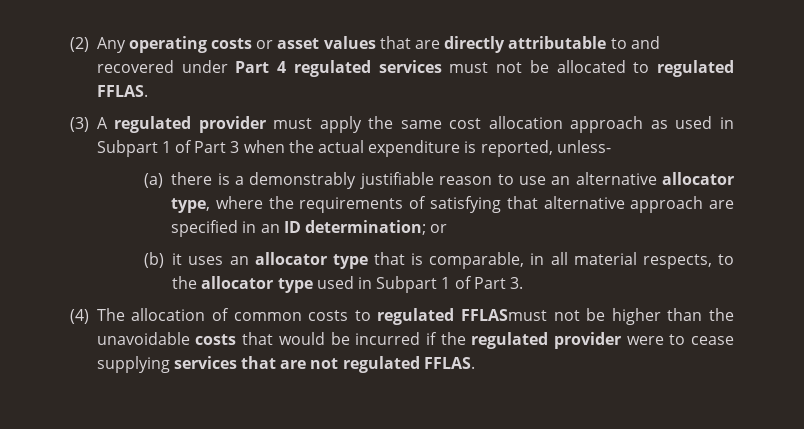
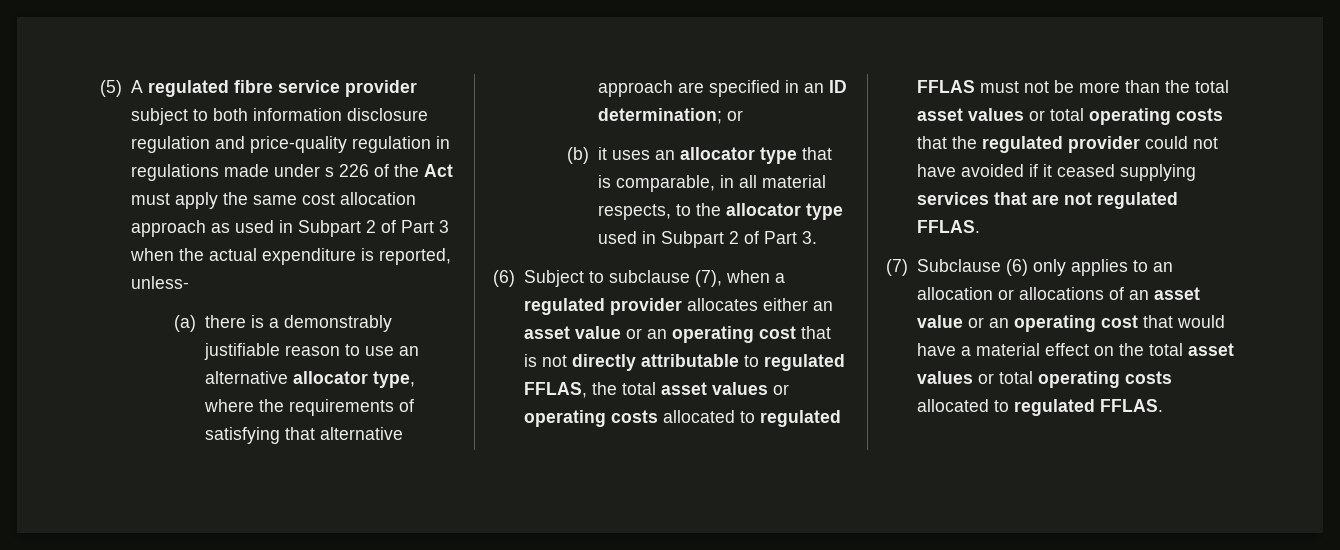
[70,36,660,53] [96,60,734,77] [96,85,148,97] [70,116,266,133] (2) Any operating costs or asset values that are directly attributable to and recovered under Part 4 regulated services must not be allocated to regulated FFLAS. // (3) A regulated provider -> [100,80,417,97] [130,108,428,125] [130,136,450,153] [130,164,453,181] (5) A regulated fibre service provider subject to both information disclosure regulation and price-quality regulation in regulations made under s 226 of the Act
[161,141,171,153] 1 -> [365,220,376,233] 2
[441,277,451,289] 1 -> [728,231,739,244] 2
[70,308,661,325] (4) The allocation of common costs to regulated FFLASmust not be higher -> [493,270,785,287] [523,298,833,315] [523,326,831,343] [523,354,845,371] [523,382,789,398] [523,410,841,427] [916,80,1120,93] (6) Subject to subclause (7), when a regulated provider allocates either an asset value or an operating cost that is not directly attributable to regulated FFLAS, the total asset values or operating costs allocated to regulated FFLAS must not be more
[96,332,734,349] unavoidable costs that would be incurred if the regulated provider were to cease -> [1194,80,1229,93] [916,108,1223,125] [916,136,1218,153] [916,164,1115,177] total asset values or total operating costs that the regulated provider could not have avoided if it ceased
(475, 363) none -> [886,259,1173,276] [916,287,1200,300] [916,315,1225,332] [916,343,1234,356] [916,371,1172,388] [916,399,1163,416] // (7) Subclause (6) only applies to an allocation or allocations of an asset value or an operating cost that would have a material effect on the total asset values or total operating costs allocated to regulated FFLAS.

